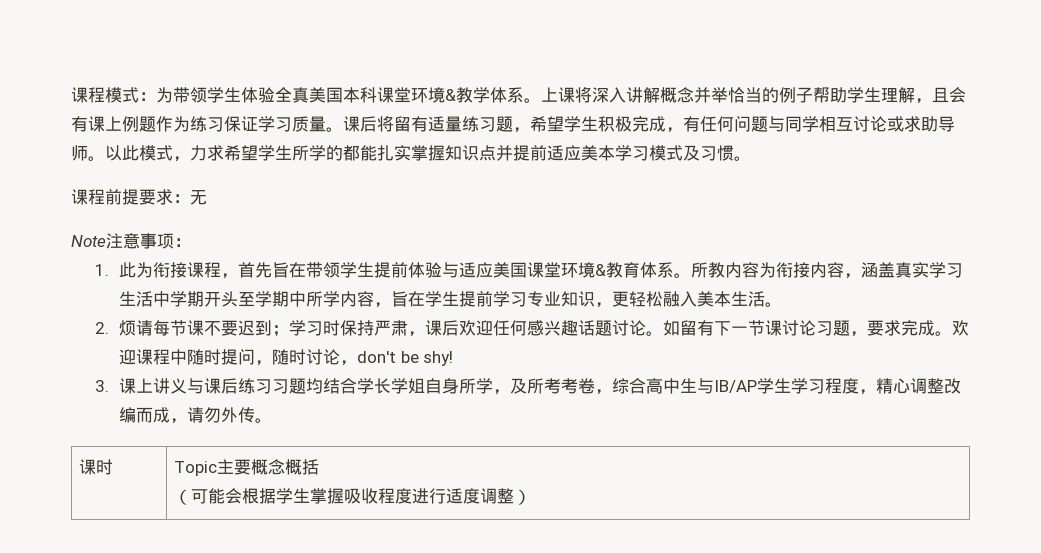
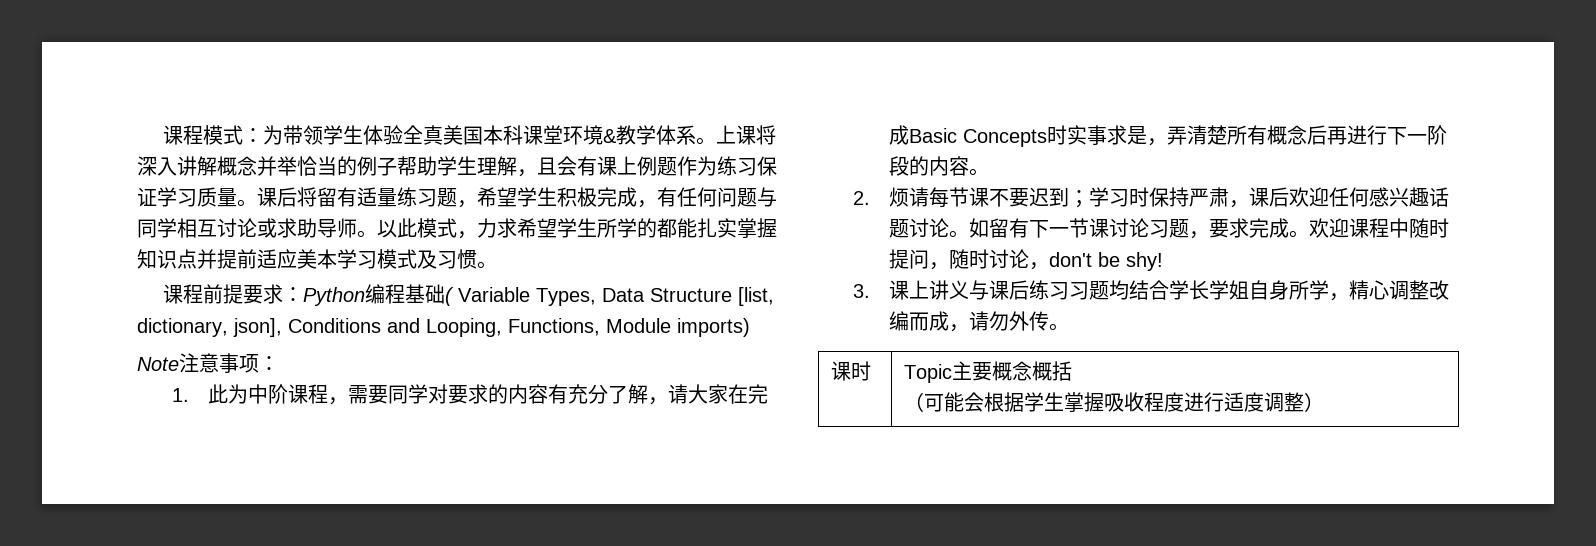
[190,190,207,205] 无 -> [303,284,775,306] [137,318,750,337] Python编程基础( Variable Types, Data Structure [list, dictionary, json], Conditions and Looping, Functions, Module imports)
[153,262,964,279] [119,291,766,308] 衔接课程，首先旨在带领学生提前体验与适应美国课堂环境&教育体系。所教内容为衔接内容，涵盖真实学习生活中学期开头至学期中所学内容，旨在学生提前学习专业知识，更轻松融入美本生活 -> [247,384,768,405] [888,125,1447,147] [888,156,969,176] 中阶课程，需要同学对要求的内容有充分了解，请大家在完成Basic Concepts时实事求是，弄清楚所有概念后再进行下一阶段的内容
[510,378,877,395] 及所考考卷，综合高中生与IB/AP学生学习程度， -> (1349, 297) none

